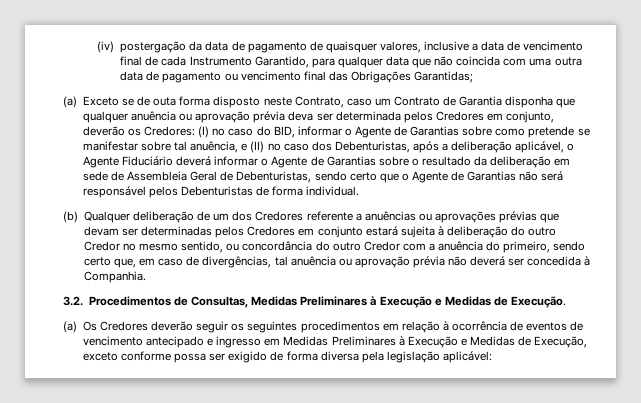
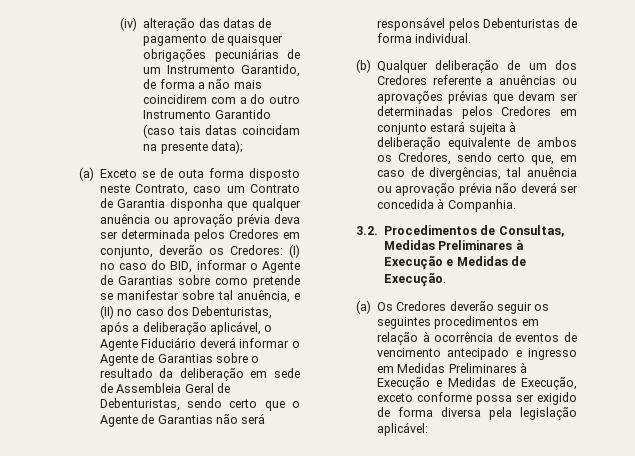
[120,41,229,53] postergação da data -> [143,18,255,31] alteração das datas
[379,41,584,53] [120,56,582,68] [120,71,474,83] valores, inclusive a data de vencimento final de cada Instrumento Garantido, para qualquer data que não coincida com uma outra data de pagamento ou vencimento final das Obrigações Garantidas; -> [143,48,300,62] [143,64,300,77] [143,79,262,89] [143,94,300,104] [143,109,271,119] [143,124,300,138] [143,140,243,154] obrigações pecuniárias de um Instrumento Garantido, de forma a não mais coincidirem com a do outro Instrumento Garantido (caso tais datas coincidam na presente data);
[511,226,557,236] [83,241,551,253] do outro Credor no mesmo sentido, ou concordância do outro Credor com a anuência do primeiro, -> [447,137,577,150] [376,152,451,165] equivalente de ambos os Credores,

